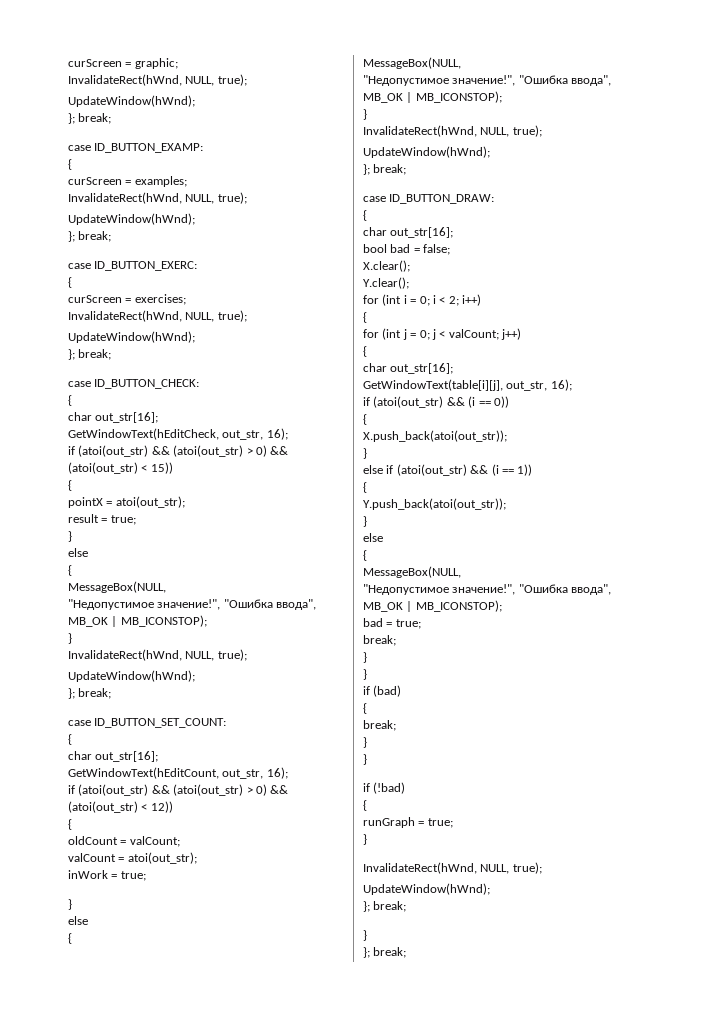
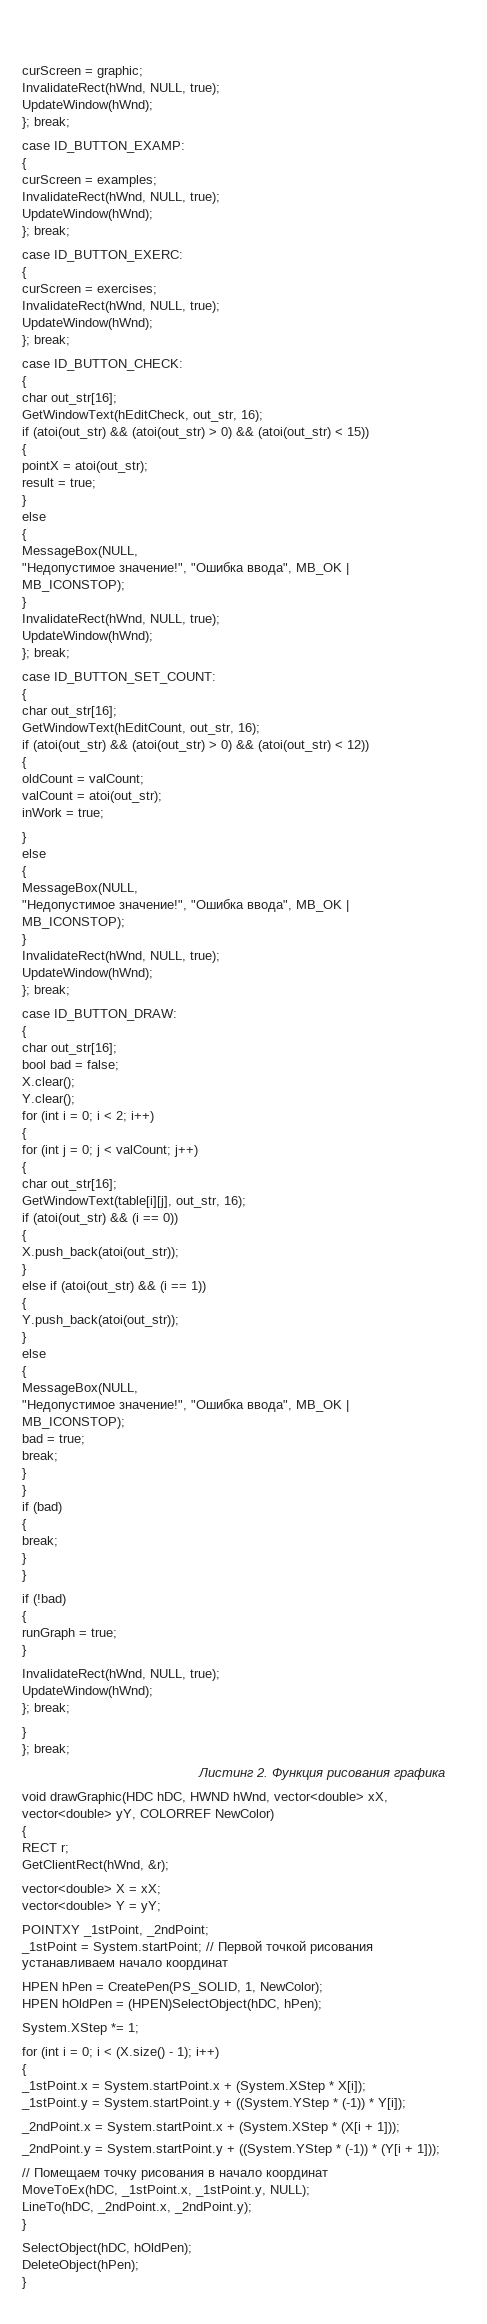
(407, 952) none -> [198,1768,445,1780] [22,1792,388,1804] [22,1809,274,1821] [22,1826,27,1838] [22,1843,69,1854] [22,1860,169,1872] [22,1884,161,1895] [22,1901,161,1913] [22,1925,209,1937] [21,1940,373,1954] [22,1960,228,1970] [22,1982,323,1994] [22,1999,322,2011] [22,2023,139,2035] [22,2047,219,2059] [22,2064,27,2076] [21,2081,366,2093] [21,2098,406,2110] [21,2122,400,2134] [21,2144,440,2156] [22,2168,328,2180] [22,2185,310,2197] [22,2202,252,2214] [22,2219,27,2231] [22,2243,192,2255] [22,2260,139,2272] [22,2277,27,2289] // Листинг 2. Функция рисования графика // void drawGraphic(HDC hDC, HWND hWnd, vector<double> xX, vector<double> yY, COLORREF NewColor) // { // RECT r; // GetClientRect(hWnd, &r); // vector<double> X = xX; // vector<double> Y = yY; // POINTXY _1stPoint, _2ndPoint; // _1stPoint = System.startPoint; // Первой точкой рисования устанавливаем начало координат // HPEN hPen = CreatePen(PS_SOLID, 1, NewColor); // HPEN hOldPen = (HPEN)SelectObject(hDC, hPen); // System.XStep *= 1; // for (int i = 0; i < (X.size() - 1); i++) // { // _1stPoint.x = System.startPoint.x + (System.XStep * X[i]); // _1stPoint.y = System.startPoint.y + ((System.YStep * (-1)) * Y[i]); // _2ndPoint.x = System.startPoint.x + (System.XStep * (X[i + 1])); // _2ndPoint.y = System.startPoint.y + ((System.YStep * (-1)) * (Y[i + 1])); // // Помещаем точку рисования в начало координат // MoveToEx(hDC, _1stPoint.x, _1stPoint.y, NULL); // LineTo(hDC, _2ndPoint.x, _2ndPoint.y); // } // SelectObject(hDC, hOldPen); // DeleteObject(hPen); // }

